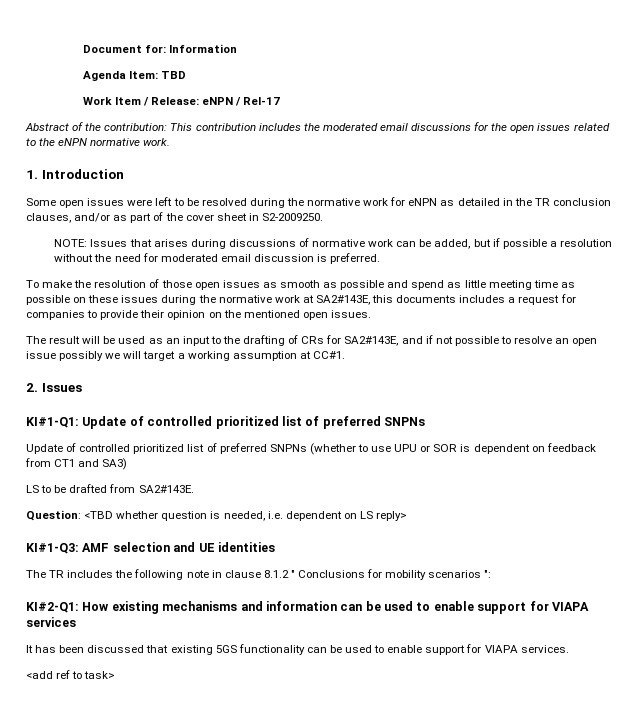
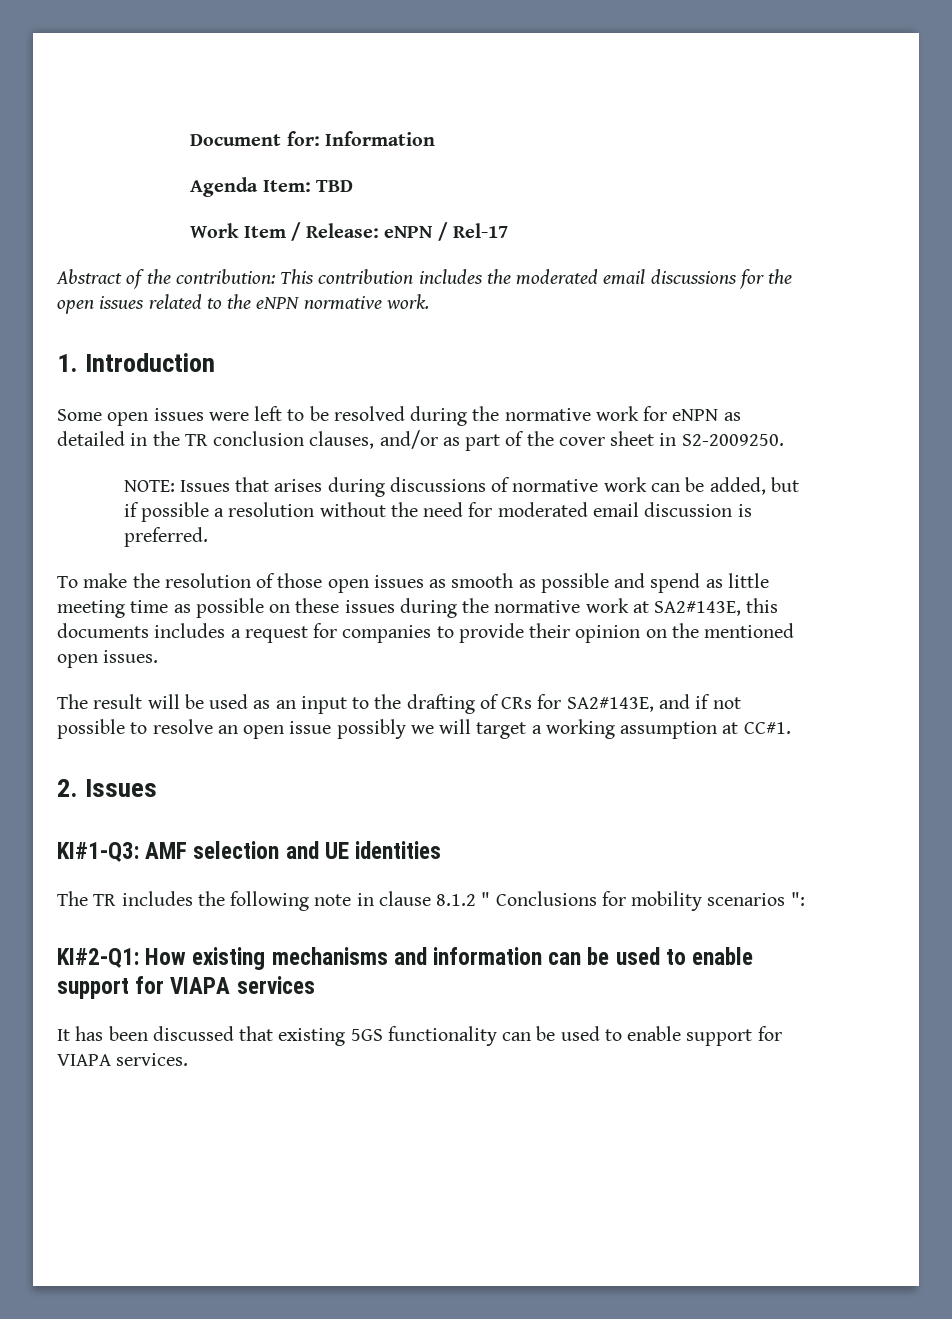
[26,416,425,429] [26,443,596,455] [25,458,128,470] [26,484,194,493] [26,510,408,521] // KI#1-Q1: Update of controlled prioritized list of preferred SNPNs // Update of controlled prioritized list of preferred SNPNs (whether to use UPU or SOR is dependent on feedback from CT1 and SA3) // LS to be drafted from SA2#143E. // Question: <TBD whether question is needed, i.e. dependent on LS reply> -> (158, 788) none
[26,670,116,679] // <add ref to task> -> (189, 1059) none

